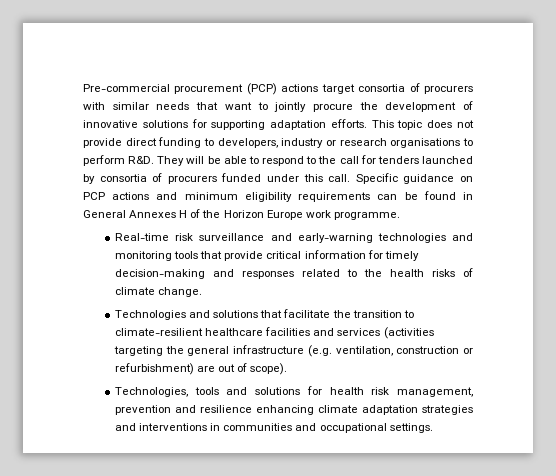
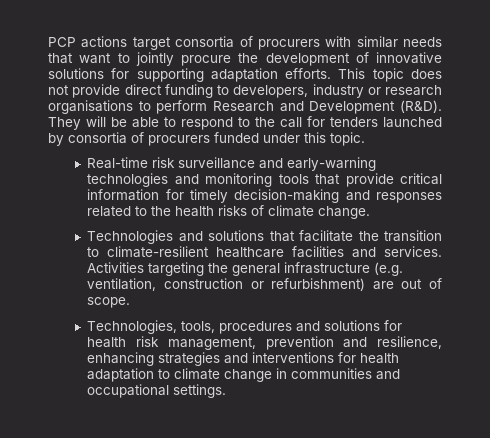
[83,83,277,95] Pre-commercial procurement (PCP) -> [48,37,76,47] PCP
[128,156,155,164] R&D. -> [213,100,442,114] Research and Development (R&D).
[328,173,474,184] [83,191,473,202] [83,209,400,220] call. Specific guidance on PCP actions and minimum eligibility requirements can be found in General Annexes H of the Horizon Europe work programme. -> [330,132,365,146] topic.
[337,327,434,339] services (activities -> [384,246,442,257] [87,262,145,273] services. Activities
[250,363,288,375] scope). -> [87,297,131,308] scope.
[194,387,219,395] tools -> [181,321,293,334] tools, procedures
[200,405,474,415] [115,423,208,431] resilience enhancing climate adaptation strategies and interventions -> [377,336,442,349] [87,352,400,366] [87,368,273,382] resilience, enhancing strategies and interventions for health adaptation to climate change

